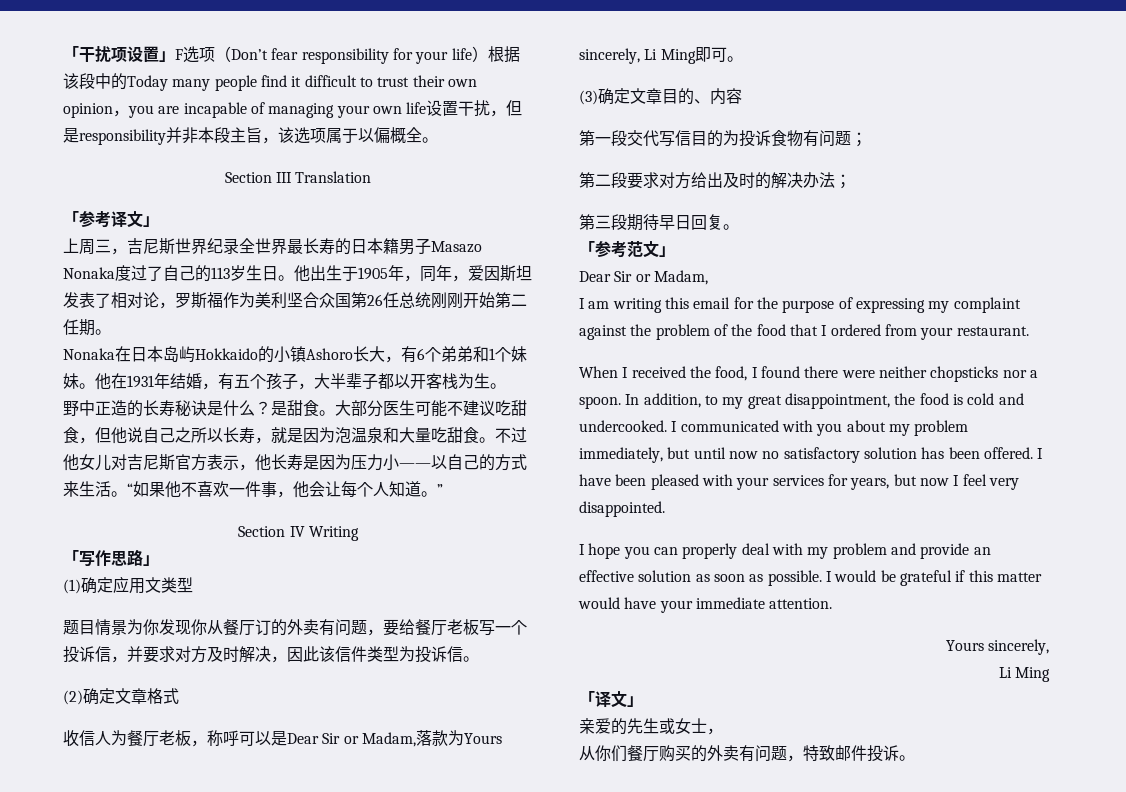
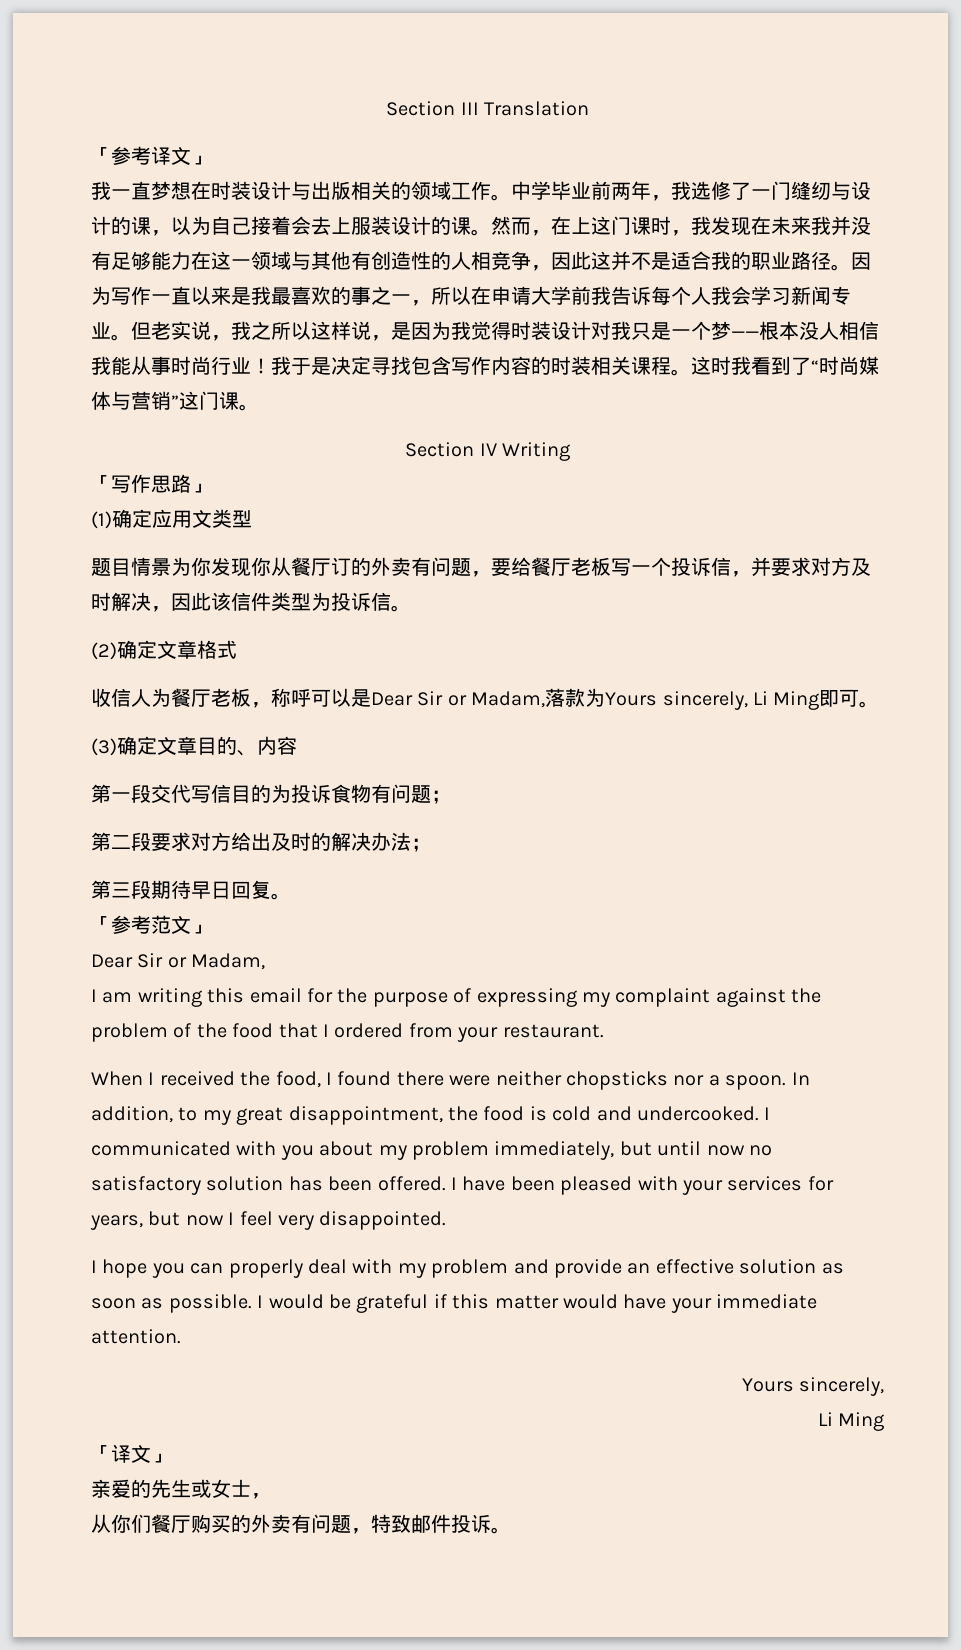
[63,46,520,64] [63,73,477,91] [63,100,523,118] [63,127,438,145] 「干扰项设置」F选项（Don’t fear responsibility for your life）根据该段中的Today many people find it difficult to trust their own opinion，you are incapable of managing your own life设置干扰，但是responsibility并非本段主旨，该选项属于以偏概全。 // -> (386, 108) none
[63,238,482,255] [63,265,532,282] [63,292,527,309] [63,319,111,336] [63,346,527,363] [63,373,506,390] [63,400,527,417] [63,427,527,444] [63,454,527,471] [63,481,443,498] 上周三，吉尼斯世界纪录全世界最长寿的日本籍男子Masazo Nonaka度过了自己的113岁生日。他出生于1905年，同年，爱因斯坦发表了相对论，罗斯福作为美利坚合众国第26任总统刚刚开始第二任期。 // Nonaka在日本岛屿Hokkaido的小镇Ashoro长大，有6个弟弟和1个妹妹。他在1931年结婚，有五个孩子，大半辈子都以开客栈为生。 // 野中正造的长寿秘诀是什么？是甜食。大部分医生可能不建议吃甜食，但他说自己之所以长寿，就是因为泡温泉和大量吃甜食。不过他女儿对吉尼斯官方表示，他长寿是因为压力小——以自己的方式来生活。“如果他不喜欢一件事，他会让每个人知道。” -> [91,181,871,201] [91,216,871,236] [91,251,871,271] [91,286,851,306] [91,321,879,341] [91,356,879,376] [91,391,259,411] 我一直梦想在时装设计与出版相关的领域工作。中学毕业前两年，我选修了一门缝纫与设计的课，以为自己接着会去上服装设计的课。然而，在上这门课时，我发现在未来我并没有足够能力在这一领域与其他有创造性的人相竞争，因此这并不是适合我的职业路径。因为写作一直以来是我最喜欢的事之一，所以在申请大学前我告诉每个人我会学习新闻专业。但老实说，我之所以这样说，是因为我觉得时装设计对我只是一个梦——根本没人相信我能从事时尚行业！我于是决定寻找包含写作内容的时装相关课程。这时我看到了“时尚媒体与营销”这门课。

